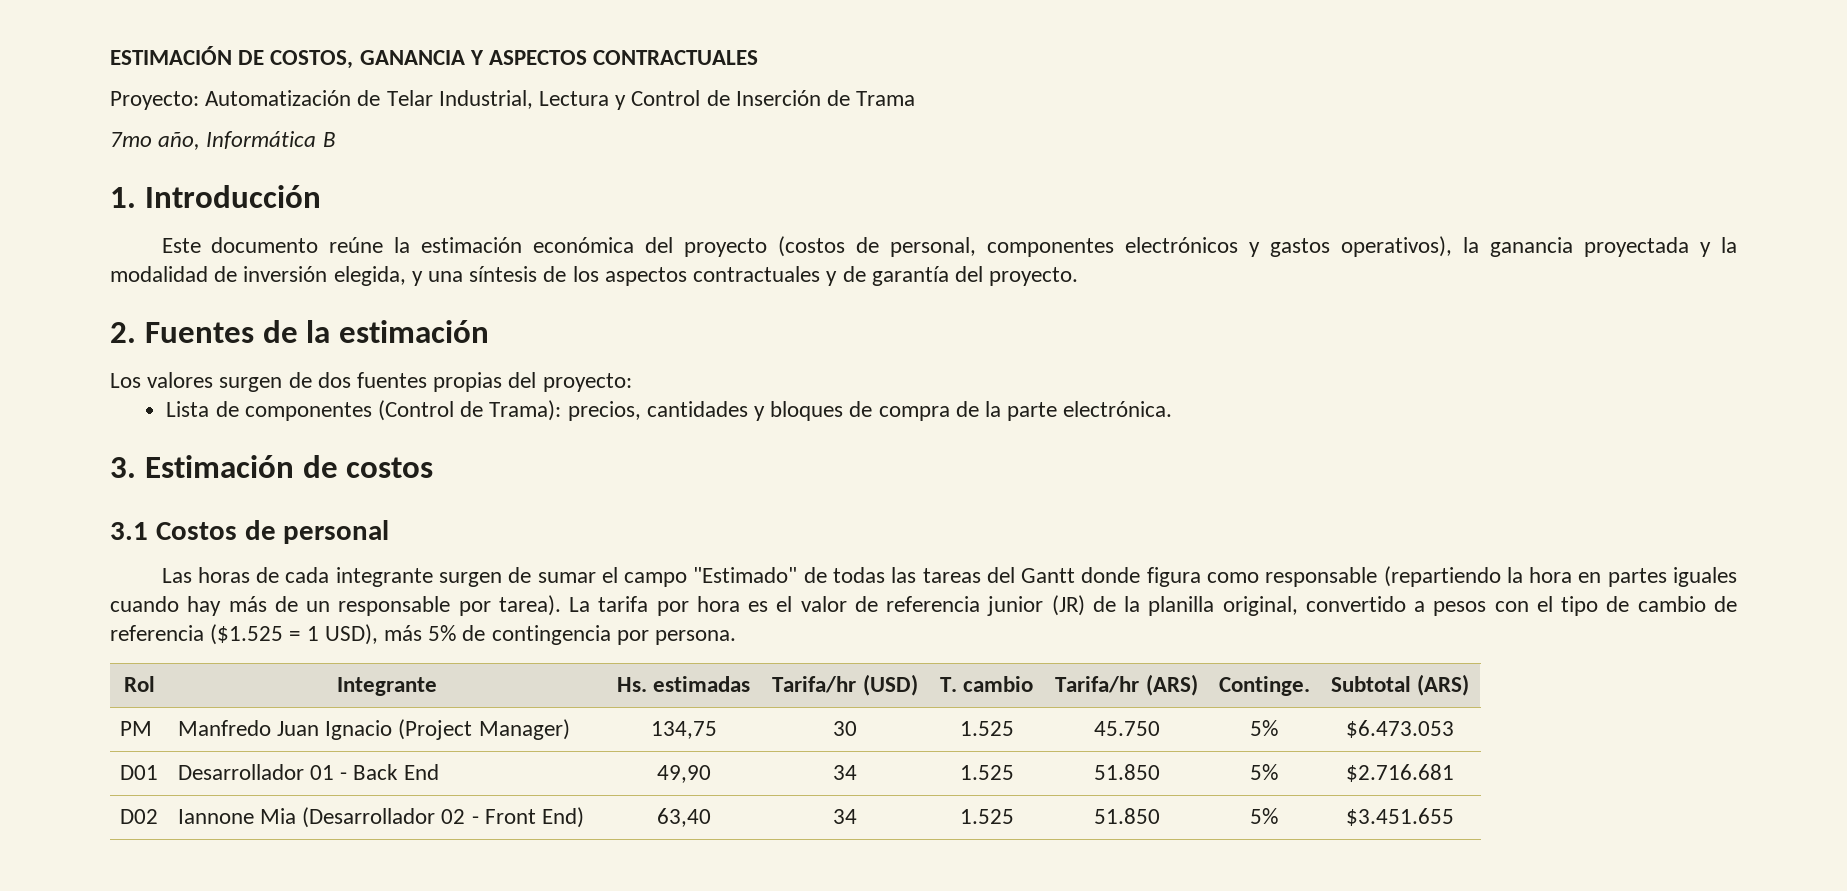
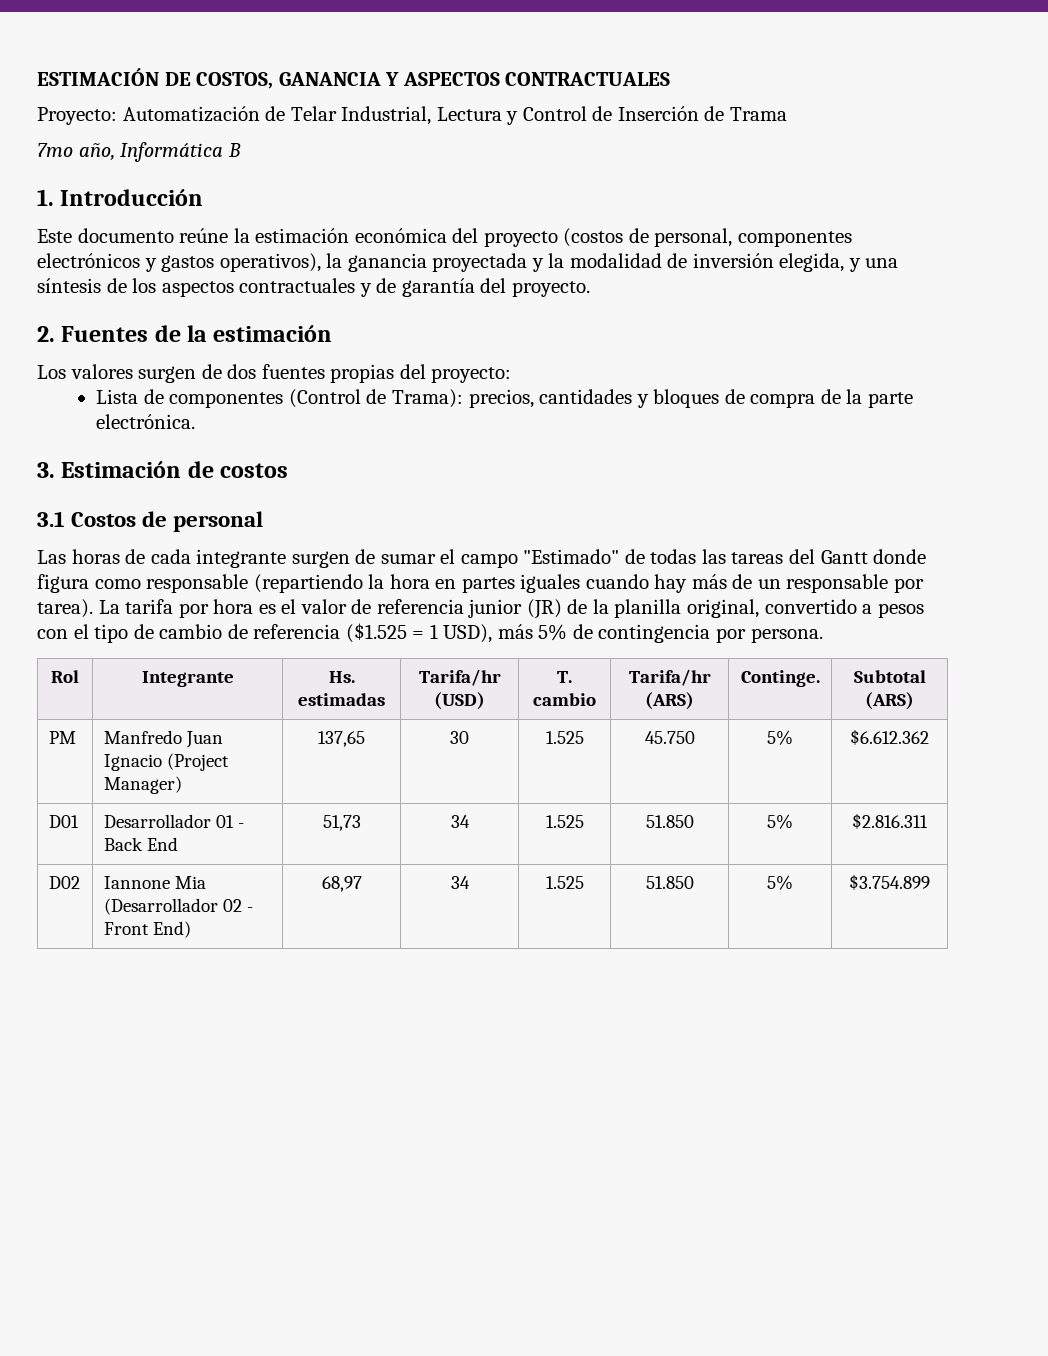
[650,721,717,739] 134,75 -> [318,731,365,747] 137,65
[1346,720,1454,738] $6.473.053 -> [850,729,929,745] $6.612.362
[656,765,711,783] [833,765,857,780] [959,765,1014,780] [1093,764,1160,780] [1250,764,1278,780] [1346,764,1454,782] 49,90 | 34 | 1.525 | 51.850 | 5% | $2.716.681 -> [322,815,361,831] [450,815,470,828] [545,815,584,828] [645,815,694,828] [767,814,793,829] [852,813,928,829] 51,73 | 34 | 1.525 | 51.850 | 5% | $2.816.311
[656,808,711,827] [833,809,857,824] [959,809,1014,824] [1093,808,1160,824] [1250,808,1278,824] [1346,808,1454,826] 63,40 | 34 | 1.525 | 51.850 | 5% | $3.451.655 -> [321,876,362,892] [450,876,470,889] [545,876,584,889] [645,876,694,889] [767,875,793,890] [849,874,930,890] 68,97 | 34 | 1.525 | 51.850 | 5% | $3.754.899

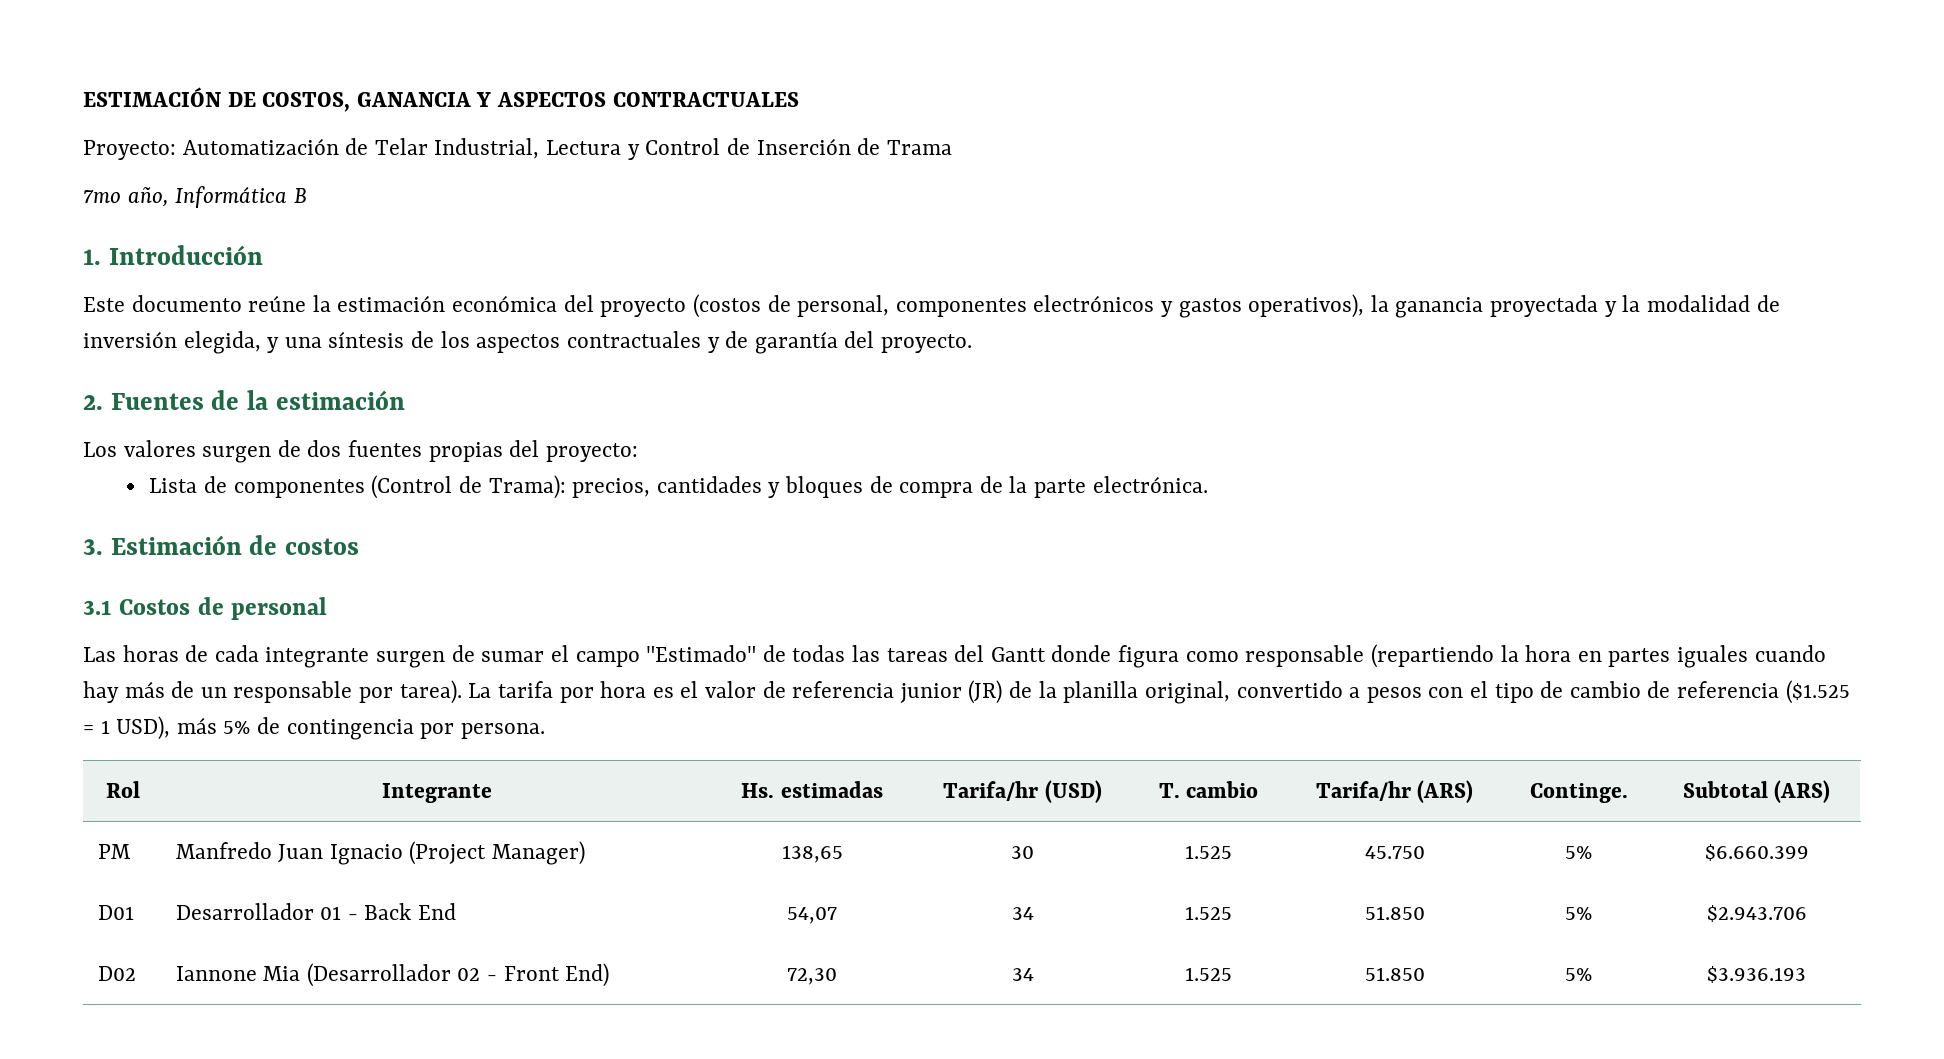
[318,731,365,747] 137,65 -> [781,845,843,863] 138,65
[850,729,929,745] $6.612.362 -> [1704,844,1809,861] $6.660.399
[322,815,361,831] [450,815,470,828] [545,815,584,828] [645,815,694,828] [767,814,793,829] [852,813,928,829] 51,73 | 34 | 1.525 | 51.850 | 5% | $2.816.311 -> [787,907,837,924] [1011,907,1034,920] [1185,906,1232,920] [1364,906,1425,920] [1565,907,1592,920] [1706,905,1807,922] 54,07 | 34 | 1.525 | 51.850 | 5% | $2.943.706
[321,876,362,892] [450,876,470,889] [545,876,584,889] [645,876,694,889] [767,875,793,890] [849,874,930,890] 68,97 | 34 | 1.525 | 51.850 | 5% | $3.754.899 -> [787,968,837,985] [1011,968,1034,981] [1185,967,1232,981] [1364,967,1425,981] [1565,968,1592,981] [1707,966,1806,983] 72,30 | 34 | 1.525 | 51.850 | 5% | $3.936.193

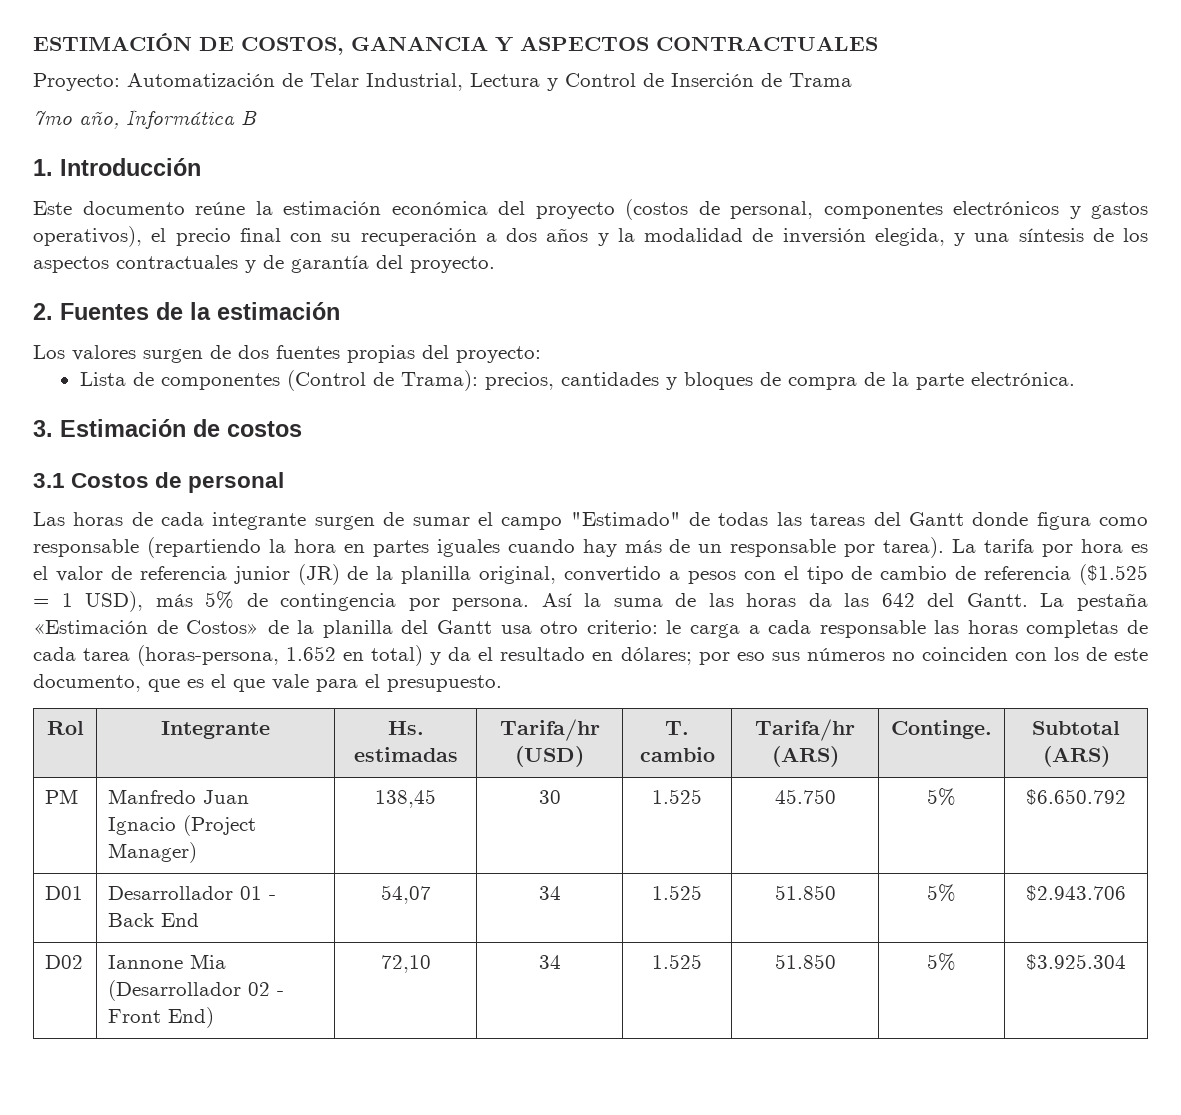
[1370,295,1599,318] la ganancia proyectada -> [151,228,589,246] el precio final con su recuperación a dos años
(545, 731) none -> [541,593,1148,611] [33,620,1148,638] [33,645,1148,666] [33,674,502,692] Así la suma de las horas da las 642 del Gantt. La pestaña «Estimación de Costos» de la planilla del Gantt usa otro criterio: le carga a cada responsable las horas completas de cada tarea (horas-persona, 1.652 en total) y da el resultado en dólares; por eso sus números no coinciden con los de este documento, que es el que vale para el presupuesto.
[781,845,843,863] 138,65 -> [375,789,436,808] 138,45
[1704,844,1809,861] $6.660.399 -> [1026,789,1126,805] $6.650.792
[787,968,837,985] [1011,968,1034,981] [1185,967,1232,981] [1364,967,1425,981] [1565,968,1592,981] [1707,966,1806,983] 72,30 | 34 | 1.525 | 51.850 | 5% | $3.936.193 -> [380,955,431,973] [538,955,561,969] [652,954,702,969] [774,954,836,969] [927,953,956,971] [1026,954,1126,970] 72,10 | 34 | 1.525 | 51.850 | 5% | $3.925.304

